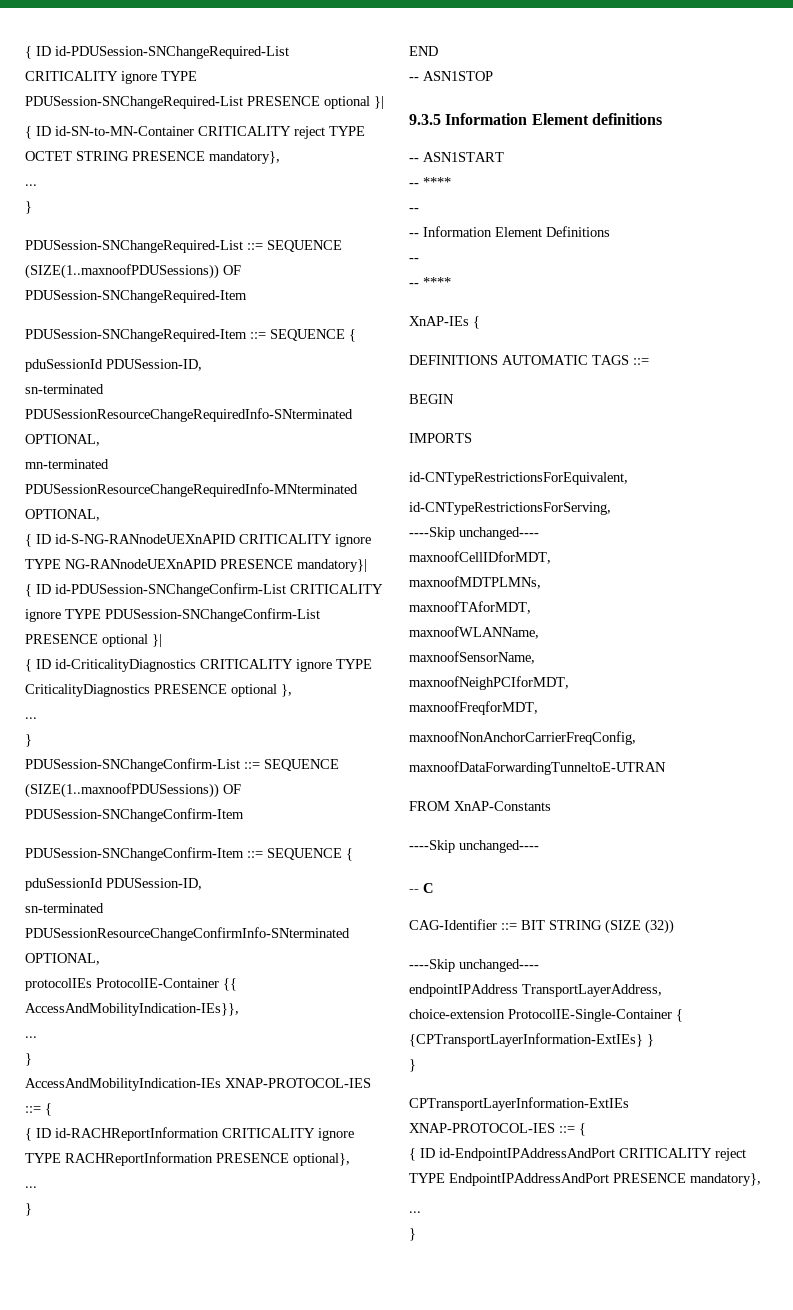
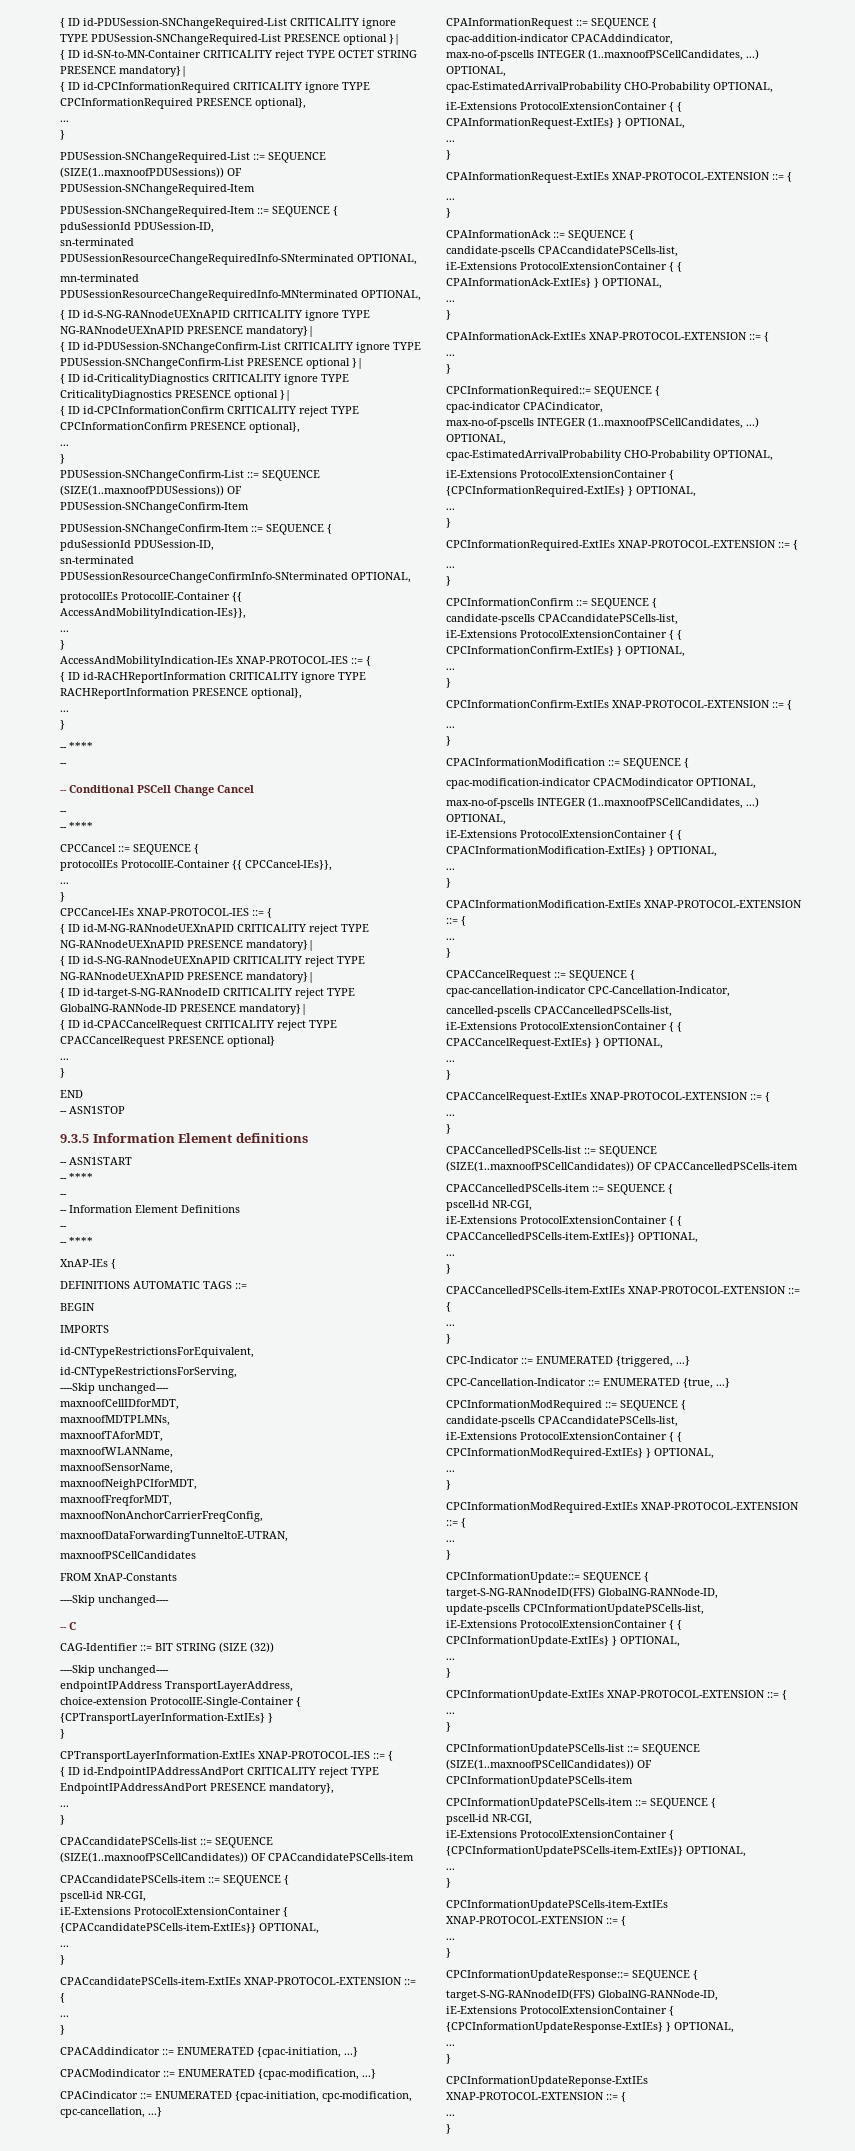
[209,151,280,164] mandatory}, -> [119,66,187,77] [60,82,370,93] [60,98,306,109] mandatory}| // { ID id-CPCInformationRequired CRITICALITY ignore TYPE CPCInformationRequired PRESENCE optional},
[281,684,292,697] }, -> [280,390,291,401] [60,406,359,417] [60,422,300,433] }| // { ID id-CPCInformationConfirm CRITICALITY reject TYPE CPCInformationConfirm PRESENCE optional},
(32, 1209) none -> [60,742,93,750] [60,763,67,766] [60,785,254,796] [60,811,67,814] [60,822,93,830] [60,844,199,855] [60,860,332,871] [60,882,69,884] [60,892,65,902] [60,908,272,918] [60,924,369,935] [60,940,314,951] [60,956,365,967] [60,972,314,983] [60,988,355,999] [60,1004,307,1015] [60,1020,337,1031] [60,1036,275,1047] [60,1058,69,1060] [60,1068,65,1078] // -- **** // -- // -- Conditional PSCell Change Cancel // -- // -- **** // CPCCancel ::= SEQUENCE { // protocolIEs ProtocolIE-Container {{ CPCCancel-IEs}}, // ... // } // CPCCancel-IEs XNAP-PROTOCOL-IES ::= { // { ID id-M-NG-RANnodeUEXnAPID CRITICALITY reject TYPE NG-RANnodeUEXnAPID PRESENCE mandatory}| // { ID id-S-NG-RANnodeUEXnAPID CRITICALITY reject TYPE NG-RANnodeUEXnAPID PRESENCE mandatory}| // { ID id-target-S-NG-RANnodeID CRITICALITY reject TYPE GlobalNG-RANNode-ID PRESENCE mandatory}| // { ID id-CPACCancelRequest CRITICALITY reject TYPE CPACCancelRequest PRESENCE optional} // ... // }
[409,761,666,775] maxnoofDataForwardingTunneltoE-UTRAN -> [60,1531,288,1542] [60,1551,196,1559] maxnoofDataForwardingTunneltoE-UTRAN, // maxnoofPSCellCandidates
(416, 1234) none -> [60,1837,273,1848] [60,1852,414,1863] [60,1875,289,1886] [60,1891,146,1902] [60,1907,288,1917] [60,1923,319,1934] [60,1945,69,1947] [60,1955,65,1965] [60,1977,416,1985] [60,1993,65,2003] [60,2015,69,2017] [60,2025,65,2035] [60,2047,358,2058] [60,2069,376,2080] [60,2091,412,2102] [60,2107,162,2118] [446,18,657,29] [446,34,673,45] [446,49,759,61] [446,66,506,77] [446,82,773,93] [446,102,682,112] [446,118,685,129] [446,140,455,142] [446,150,451,160] [446,172,792,183] [446,198,455,200] [446,208,451,218] [446,230,634,241] [446,246,678,257] [446,262,682,272] [446,278,662,289] [446,300,455,302] [446,310,451,320] [446,332,769,342] [446,354,455,356] [446,364,451,374] [446,386,660,397] [446,402,603,413] [446,417,759,429] [446,434,506,445] [446,450,773,461] [446,470,674,480] [446,486,696,497] [446,508,455,510] [446,518,451,528] [446,540,798,551] [446,566,455,568] [446,576,451,586] [446,598,657,609] [446,614,678,625] [446,630,682,640] [446,646,685,657] [446,668,455,670] [446,678,451,688] [446,700,792,710] [446,726,455,728] [446,736,451,746] [446,758,689,769] [446,778,756,789] [446,797,759,809] [446,814,506,825] [446,830,682,840] [446,846,717,857] [446,868,455,870] [446,878,451,888] [446,900,802,908] [446,916,466,926] [446,938,455,940] [446,948,451,958] [446,970,635,981] [446,986,730,997] [446,1006,672,1017] [446,1022,682,1032] [446,1038,663,1049] [446,1060,455,1062] [446,1070,451,1080] [446,1092,770,1103] [446,1114,455,1116] [446,1124,451,1134] [446,1146,657,1157] [446,1161,798,1172] [446,1184,673,1195] [446,1200,532,1211] [446,1216,682,1226] [446,1232,698,1243] [446,1254,455,1256] [446,1264,451,1274] [446,1286,800,1294] [446,1302,451,1312] [446,1324,455,1326] [446,1334,451,1344] [446,1356,690,1367] [446,1378,730,1389] [446,1400,686,1411] [446,1416,678,1427] [446,1432,682,1442] [446,1448,714,1459] [446,1470,455,1472] [446,1480,451,1490] [446,1502,799,1513] [446,1518,466,1528] [446,1540,455,1542] [446,1550,451,1560] [446,1572,649,1583] [446,1587,718,1599] [446,1604,704,1615] [446,1620,682,1630] [446,1636,680,1647] [446,1658,455,1660] [446,1668,451,1678] [446,1690,787,1701] [446,1712,455,1714] [446,1722,451,1732] [446,1744,700,1755] [446,1759,652,1770] [446,1776,633,1787] [446,1798,716,1809] [446,1814,532,1825] [446,1830,674,1840] [446,1846,746,1857] [446,1868,455,1870] [446,1878,451,1888] [446,1900,668,1911] [446,1916,626,1926] [446,1938,455,1940] [446,1948,451,1958] [446,1970,698,1981] [446,1989,718,2001] [446,2006,674,2016] [446,2022,734,2033] [446,2044,455,2046] [446,2054,451,2064] [446,2076,648,2087] [446,2092,626,2102] [446,2114,455,2116] [446,2124,451,2134] // CPACcandidatePSCells-list ::= SEQUENCE (SIZE(1..maxnoofPSCellCandidates)) OF CPACcandidatePSCells-item // CPACcandidatePSCells-item ::= SEQUENCE { // pscell-id NR-CGI, // iE-Extensions ProtocolExtensionContainer { {CPACcandidatePSCells-item-ExtIEs}} OPTIONAL, // ... // } // CPACcandidatePSCells-item-ExtIEs XNAP-PROTOCOL-EXTENSION ::= { // ... // } // CPACAddindicator ::= ENUMERATED {cpac-initiation, ...} // CPACModindicator ::= ENUMERATED {cpac-modification, ...} // CPACindicator ::= ENUMERATED {cpac-initiation, cpc-modification, cpc-cancellation, ...} // CPAInformationRequest ::= SEQUENCE { // cpac-addition-indicator CPACAddindicator, // max-no-of-pscells INTEGER (1..maxnoofPSCellCandidates, ...) OPTIONAL, // cpac-EstimatedArrivalProbability CHO-Probability OPTIONAL, // iE-Extensions ProtocolExtensionContainer { { CPAInformationRequest-ExtIEs} } OPTIONAL, // ... // } // CPAInformationRequest-ExtIEs XNAP-PROTOCOL-EXTENSION ::= { // ... // } // CPAInformationAck ::= SEQUENCE { // candidate-pscells CPACcandidatePSCells-list, // iE-Extensions ProtocolExtensionContainer { { CPAInformationAck-ExtIEs} } OPTIONAL, // ... // } // CPAInformationAck-ExtIEs XNAP-PROTOCOL-EXTENSION ::= { // ... // } // CPCInformationRequired::= SEQUENCE { // cpac-indicator CPACindicator, // max-no-of-pscells INTEGER (1..maxnoofPSCellCandidates, ...) OPTIONAL, // cpac-EstimatedArrivalProbability CHO-Probability OPTIONAL, // iE-Extensions ProtocolExtensionContainer { {CPCInformationRequired-ExtIEs} } OPTIONAL, // ... // } // CPCInformationRequired-ExtIEs XNAP-PROTOCOL-EXTENSION ::= { // ... // } // CPCInformationConfirm ::= SEQUENCE { // candidate-pscells CPACcandidatePSCells-list, // iE-Extensions ProtocolExtensionContainer { { CPCInformationConfirm-ExtIEs} } OPTIONAL, // ... // } // CPCInformationConfirm-ExtIEs XNAP-PROTOCOL-EXTENSION ::= { // ... // } // CPACInformationModification ::= SEQUENCE { // cpac-modification-indicator CPACModindicator OPTIONAL, // max-no-of-pscells INTEGER (1..maxnoofPSCellCandidates, ...) OPTIONAL, // iE-Extensions ProtocolExtensionContainer { { CPACInformationModification-ExtIEs} } OPTIONAL, // ... // } // CPACInformationModification-ExtIEs XNAP-PROTOCOL-EXTENSION ::= { // ... // } // CPACCancelRequest ::= SEQUENCE { // cpac-cancellation-indicator CPC-Cancellation-Indicator, // cancelled-pscells CPACCancelledPSCells-list, // iE-Extensions ProtocolExtensionContainer { { CPACCancelRequest-ExtIEs} } OPTIONAL, // ... // } // CPACCancelRequest-ExtIEs XNAP-PROTOCOL-EXTENSION ::= { // ... // } // CPACCancelledPSCells-list ::= SEQUENCE (SIZE(1..maxnoofPSCellCandidates)) OF CPACCancelledPSCells-item // CPACCancelledPSCells-item ::= SEQUENCE { // pscell-id NR-CGI, // iE-Extensions ProtocolExtensionContainer { { CPACCancelledPSCells-item-ExtIEs}} OPTIONAL, // ... // } // CPACCancelledPSCells-item-ExtIEs XNAP-PROTOCOL-EXTENSION ::= { // ... // } // CPC-Indicator ::= ENUMERATED {triggered, ...} // CPC-Cancellation-Indicator ::= ENUMERATED {true, ...} // CPCInformationModRequired ::= SEQUENCE { // candidate-pscells CPACcandidatePSCells-list, // iE-Extensions ProtocolExtensionContainer { { CPCInformationModRequired-ExtIEs} } OPTIONAL, // ... // } // CPCInformationModRequired-ExtIEs XNAP-PROTOCOL-EXTENSION ::= { // ... // } // CPCInformationUpdate::= SEQUENCE { // target-S-NG-RANnodeID(FFS) GlobalNG-RANNode-ID, // update-pscells CPCInformationUpdatePSCells-list, // iE-Extensions ProtocolExtensionContainer { { CPCInformationUpdate-ExtIEs} } OPTIONAL, // ... // } // CPCInformationUpdate-ExtIEs XNAP-PROTOCOL-EXTENSION ::= { // ... // } // CPCInformationUpdatePSCells-list ::= SEQUENCE (SIZE(1..maxnoofPSCellCandidates)) OF CPCInformationUpdatePSCells-item // CPCInformationUpdatePSCells-item ::= SEQUENCE { // pscell-id NR-CGI, // iE-Extensions ProtocolExtensionContainer { {CPCInformationUpdatePSCells-item-ExtIEs}} OPTIONAL, // ... // } // CPCInformationUpdatePSCells-item-ExtIEs XNAP-PROTOCOL-EXTENSION ::= { // ... // } // CPCInformationUpdateResponse::= SEQUENCE { // target-S-NG-RANnodeID(FFS) GlobalNG-RANNode-ID, // iE-Extensions ProtocolExtensionContainer { {CPCInformationUpdateResponse-ExtIEs} } OPTIONAL, // ... // } // CPCInformationUpdateReponse-ExtIEs XNAP-PROTOCOL-EXTENSION ::= { // ... // }

